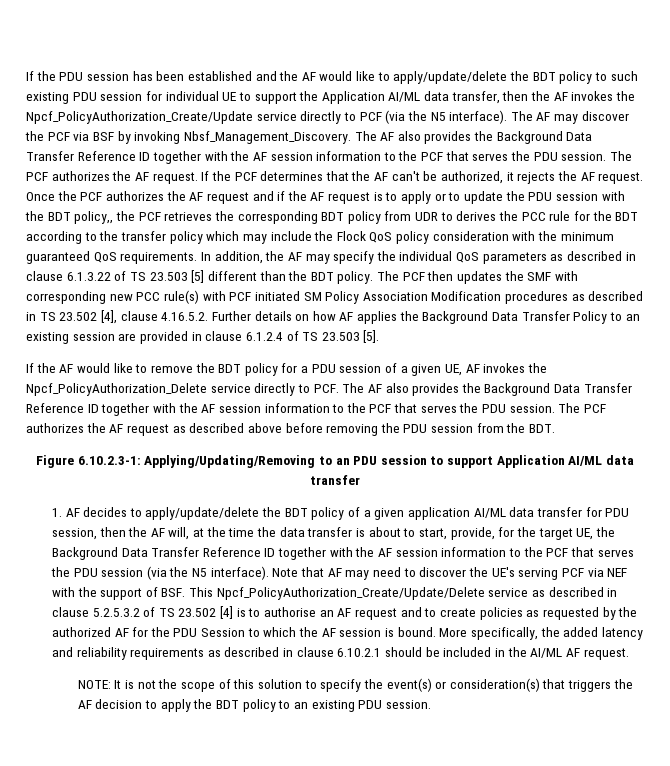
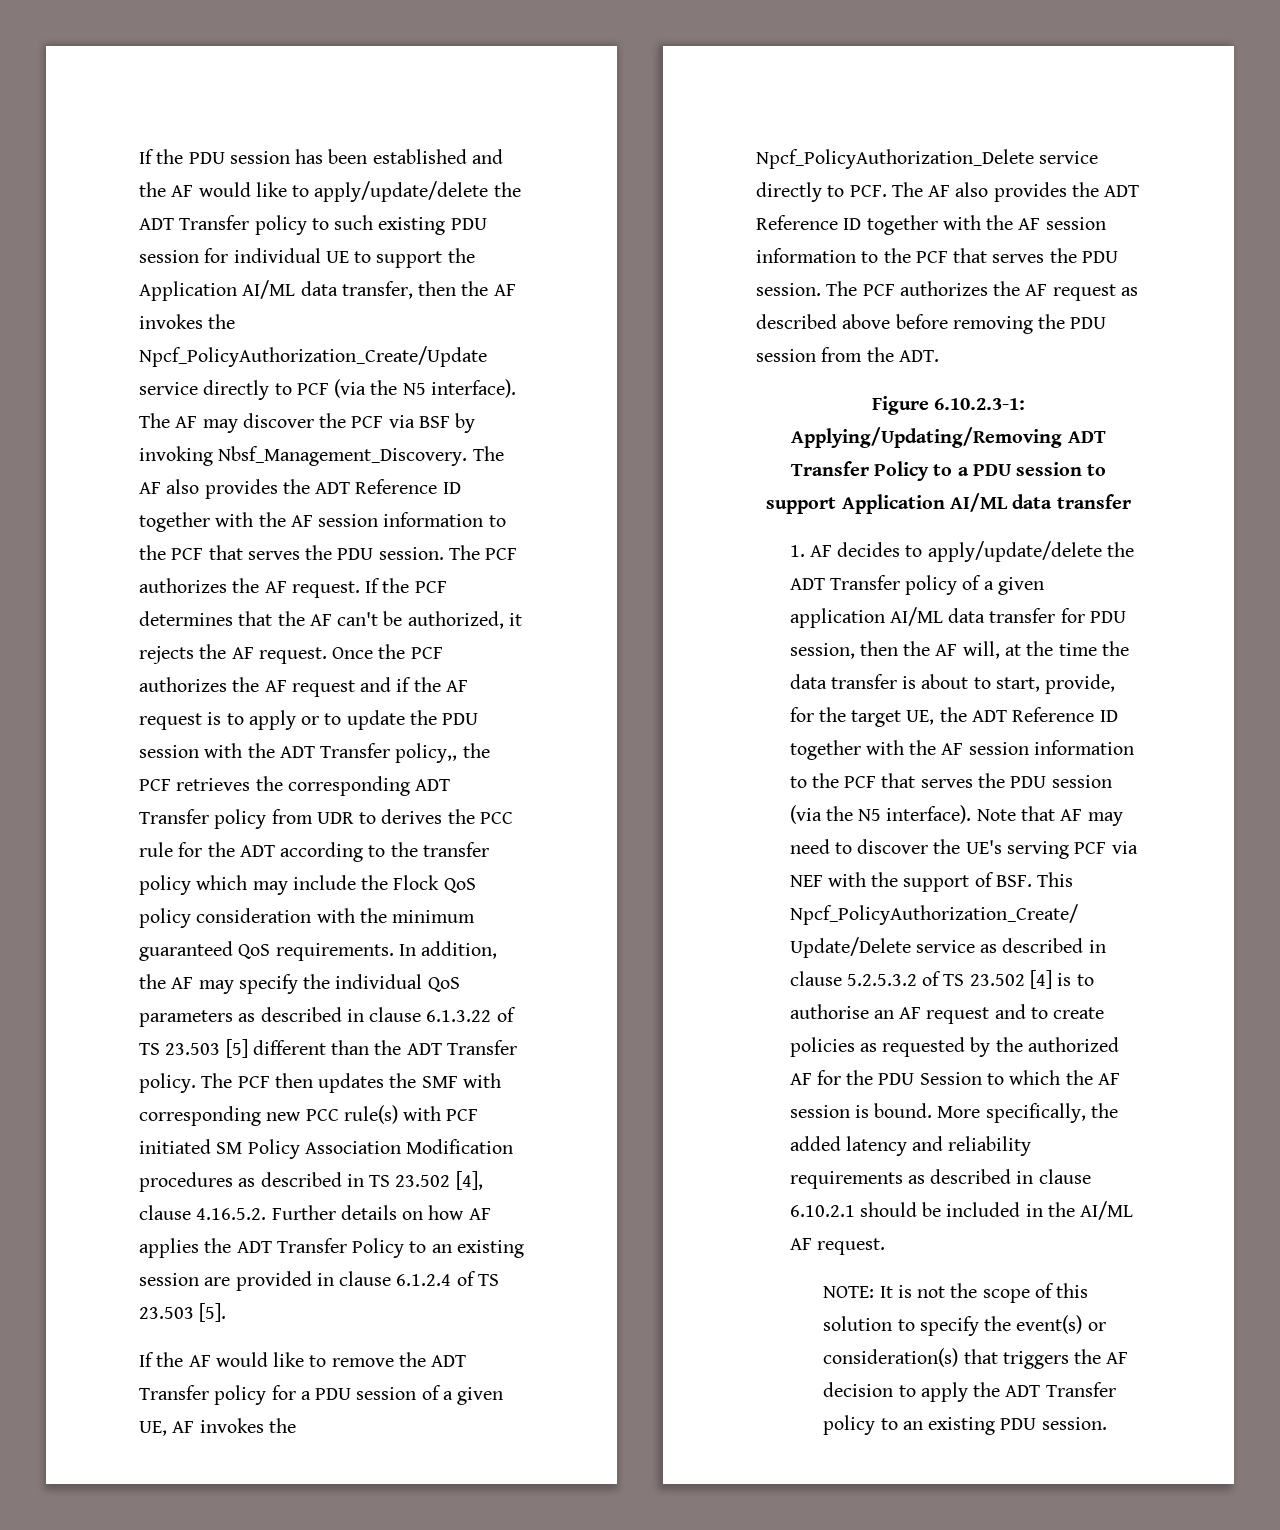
[532,72,556,81] BDT -> [139,215,250,230] ADT Transfer
[496,131,593,144] [26,151,74,161] Background Data Transfer -> [315,482,351,494] ADT
[47,212,71,221] BDT -> [279,743,391,758] ADT Transfer
[321,212,345,221] BDT -> [415,779,451,791] [139,809,209,824] ADT Transfer
[615,212,639,221] BDT -> [239,845,275,857] ADT
[310,272,334,281] BDT -> [406,1040,517,1055] ADT Transfer
[422,311,519,324] Background Data -> [236,1241,272,1253] ADT
[218,364,242,373] BDT -> [431,1355,467,1367] [139,1385,209,1400] ADT Transfer
[484,383,632,396] Background Data Transfer -> [1104,185,1140,197] ADT
[529,424,556,433] BDT. -> [898,350,939,362] ADT.
[318,456,350,465] to an -> [1067,431,1106,443] [790,461,969,481] ADT Transfer Policy to a
[284,508,308,517] BDT -> [789,575,900,590] ADT Transfer
[51,547,200,560] Background Data Transfer -> [971,710,1007,722] ADT
[216,700,240,709] BDT -> [1005,1382,1116,1397] ADT Transfer

